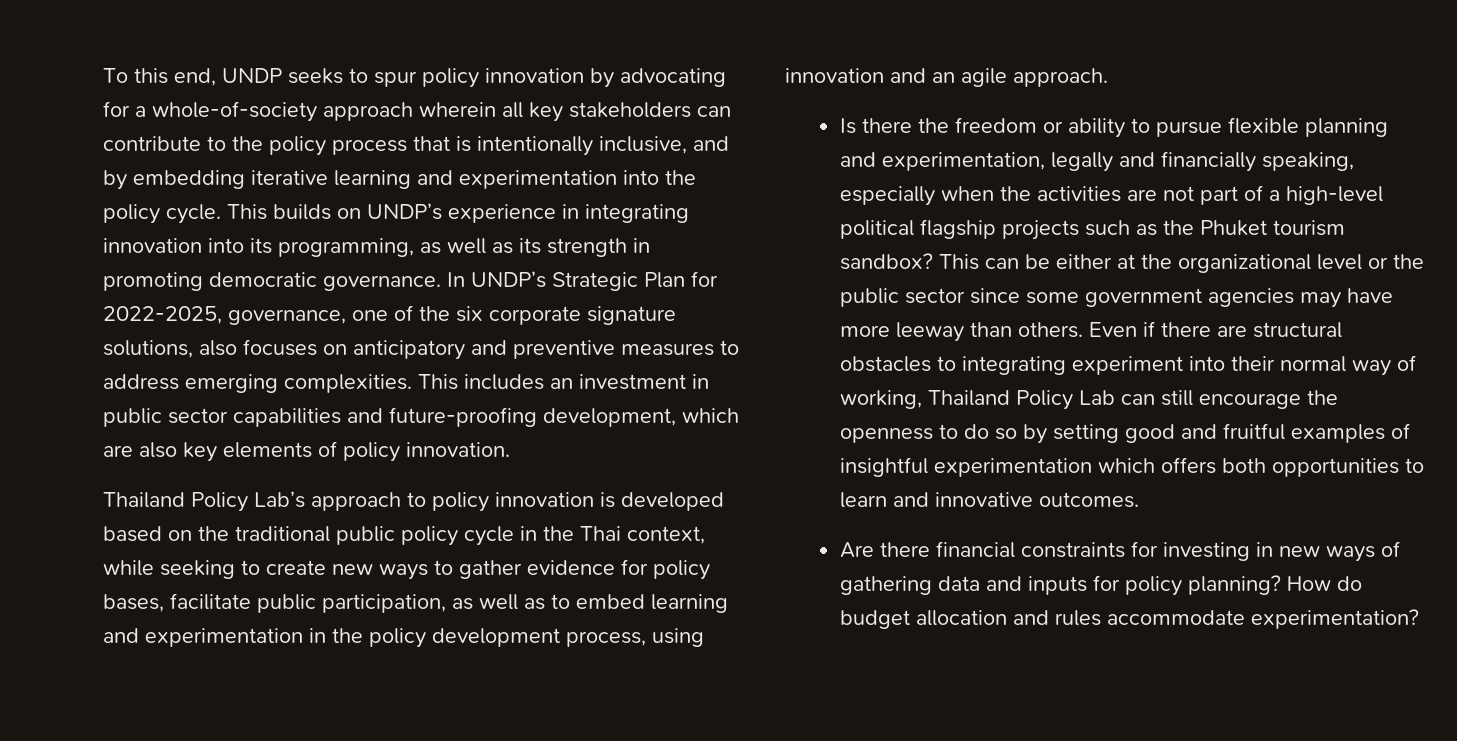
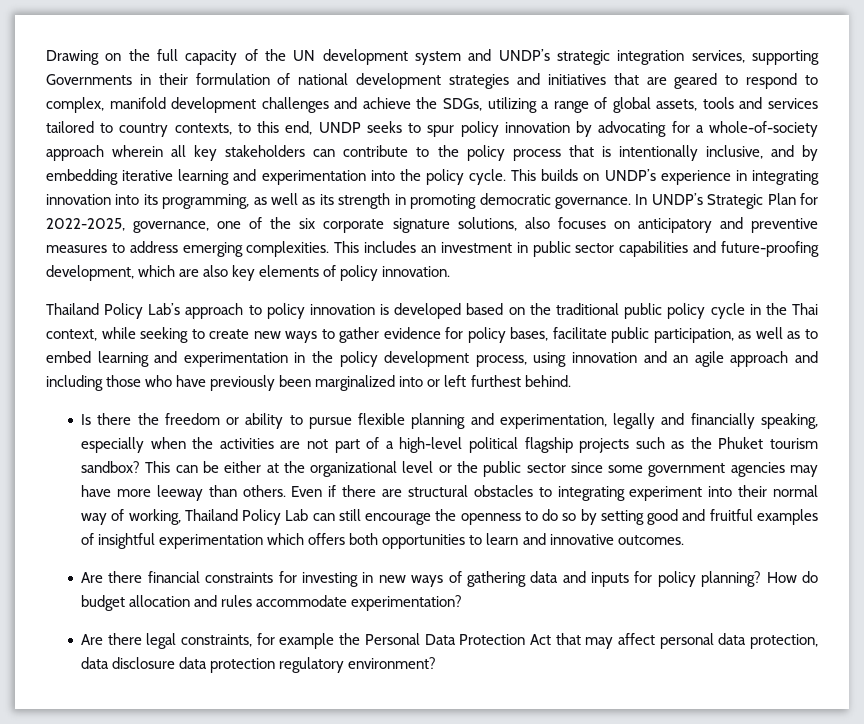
[103,68,128,83] To -> [46,49,820,65] [46,73,819,89] [46,97,818,113] [46,121,251,137] Drawing on the full capacity of the UN development system and UNDP’s strategic integration services, supporting Governments in their formulation of national development strategies and initiatives that are geared to respond to complex, manifold development challenges and achieve the SDGs, utilizing a range of global assets, tools and services tailored to country contexts, to
[1013,68,1108,87] approach. -> [730,351,819,367] [46,375,571,391] approach and including those who have previously been marginalized into or left furthest behind.
(1419, 619) none -> [81,633,819,649] [81,657,437,673] // Are there legal constraints, for example the Personal Data Protection Act that may affect personal data protection, data disclosure data protection regulatory environment?

